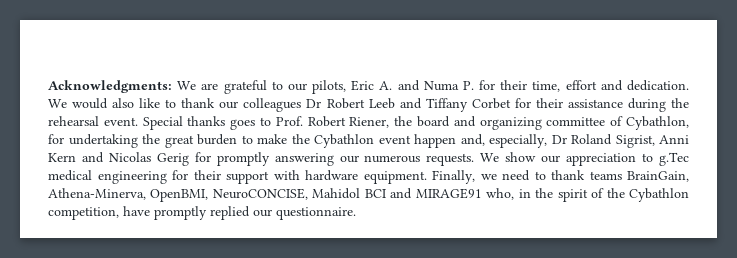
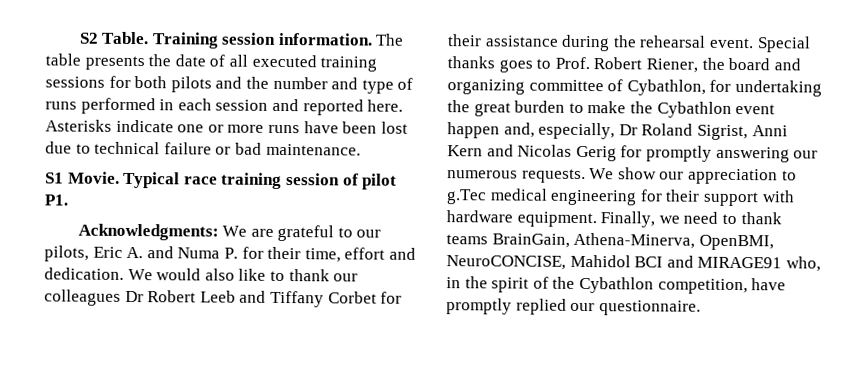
(48, 86) none -> [78,31,405,49] [45,53,378,72] [45,75,414,94] [45,97,404,116] [45,119,408,134] [45,141,361,156] [45,171,398,190] [44,194,68,206] S2 Table. Training session information. The table presents the date of all executed training sessions for both pilots and the number and type of runs performed in each session and reported here. Asterisks indicate one or more runs have been lost due to technical failure or bad maintenance. // S1 Movie. Typical race training session of pilot P1. //

